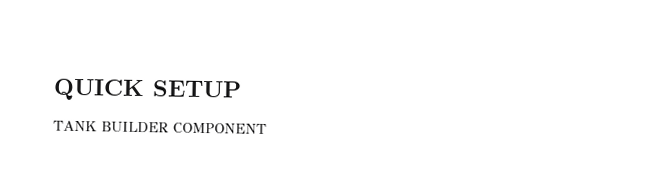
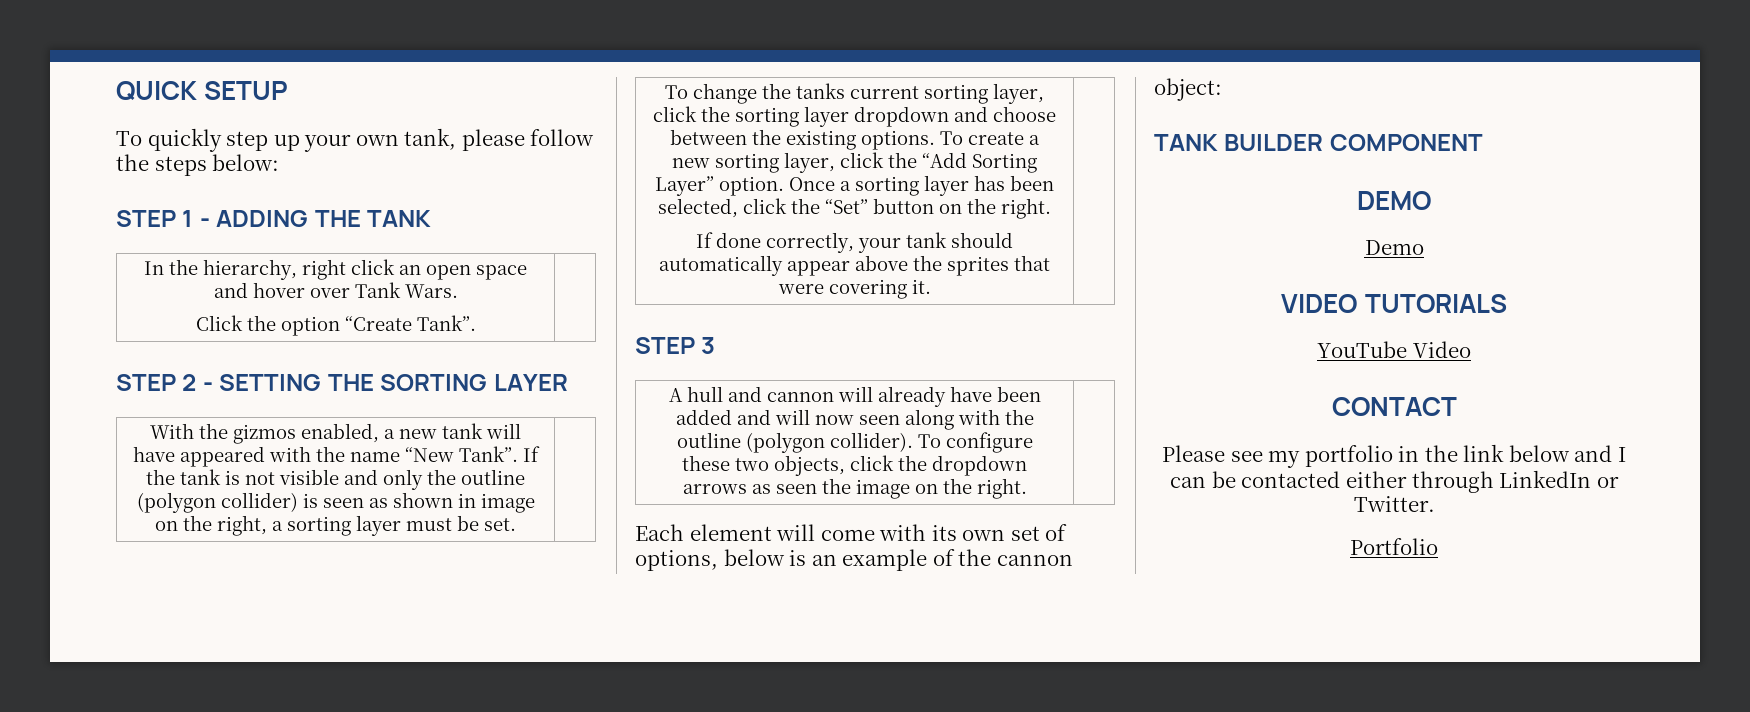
[53,120,267,135] TANK BUILDER COMPONENT -> [116,128,595,152] [116,154,280,176] [116,210,432,227] [144,259,527,280] [213,282,458,298] [195,315,476,336] [116,374,568,391] [150,423,521,444] [133,446,540,467] [146,469,525,490] [136,492,535,513] [155,515,516,536] [665,83,1044,104] [653,106,1056,127] [670,129,1040,150] [672,152,1037,173] [655,175,1054,196] [658,198,1051,219] [696,232,1013,253] [659,255,1050,276] [777,279,931,299] [635,337,716,354] [668,386,1041,407] [675,409,1034,430] [676,432,1033,453] [682,455,1027,476] [682,478,1027,499] [635,524,1068,541] [635,549,1073,571] [1154,78,1222,101] [1154,134,1483,151] [1357,191,1431,210] [1364,240,1424,255] [1281,294,1507,313] [1317,341,1471,358] [1331,397,1457,416] [1162,444,1626,468] [1170,470,1619,493] [1353,496,1435,512] [1350,538,1438,555] To quickly step up your own tank, please follow the steps below: // STEP 1 - ADDING THE TANK // In the hierarchy, right click an open space and hover over Tank Wars. // Click the option “Create Tank”. | // STEP 2 - SETTING THE SORTING LAYER // With the gizmos enabled, a new tank will have appeared with the name “New Tank”. If the tank is not visible and only the outline (polygon collider) is seen as shown in image on the right, a sorting layer must be set. | // To change the tanks current sorting layer, click the sorting layer dropdown and choose between the existing options. To create a new sorting layer, click the “Add Sorting Layer” option. Once a sorting layer has been selected, click the “Set” button on the right. // If done correctly, your tank should automatically appear above the sprites that were covering it. | // STEP 3 // A hull and cannon will already have been added and will now seen along with the outline (polygon collider). To configure these two objects, click the dropdown arrows as seen the image on the right. | // Each element will come with its own set of options, below is an example of the cannon object: // TANK BUILDER COMPONENT // DEMO // Demo // VIDEO TUTORIALS // YouTube Video // CONTACT // Please see my portfolio in the link below and I can be contacted either through LinkedIn or Twitter. // Portfolio

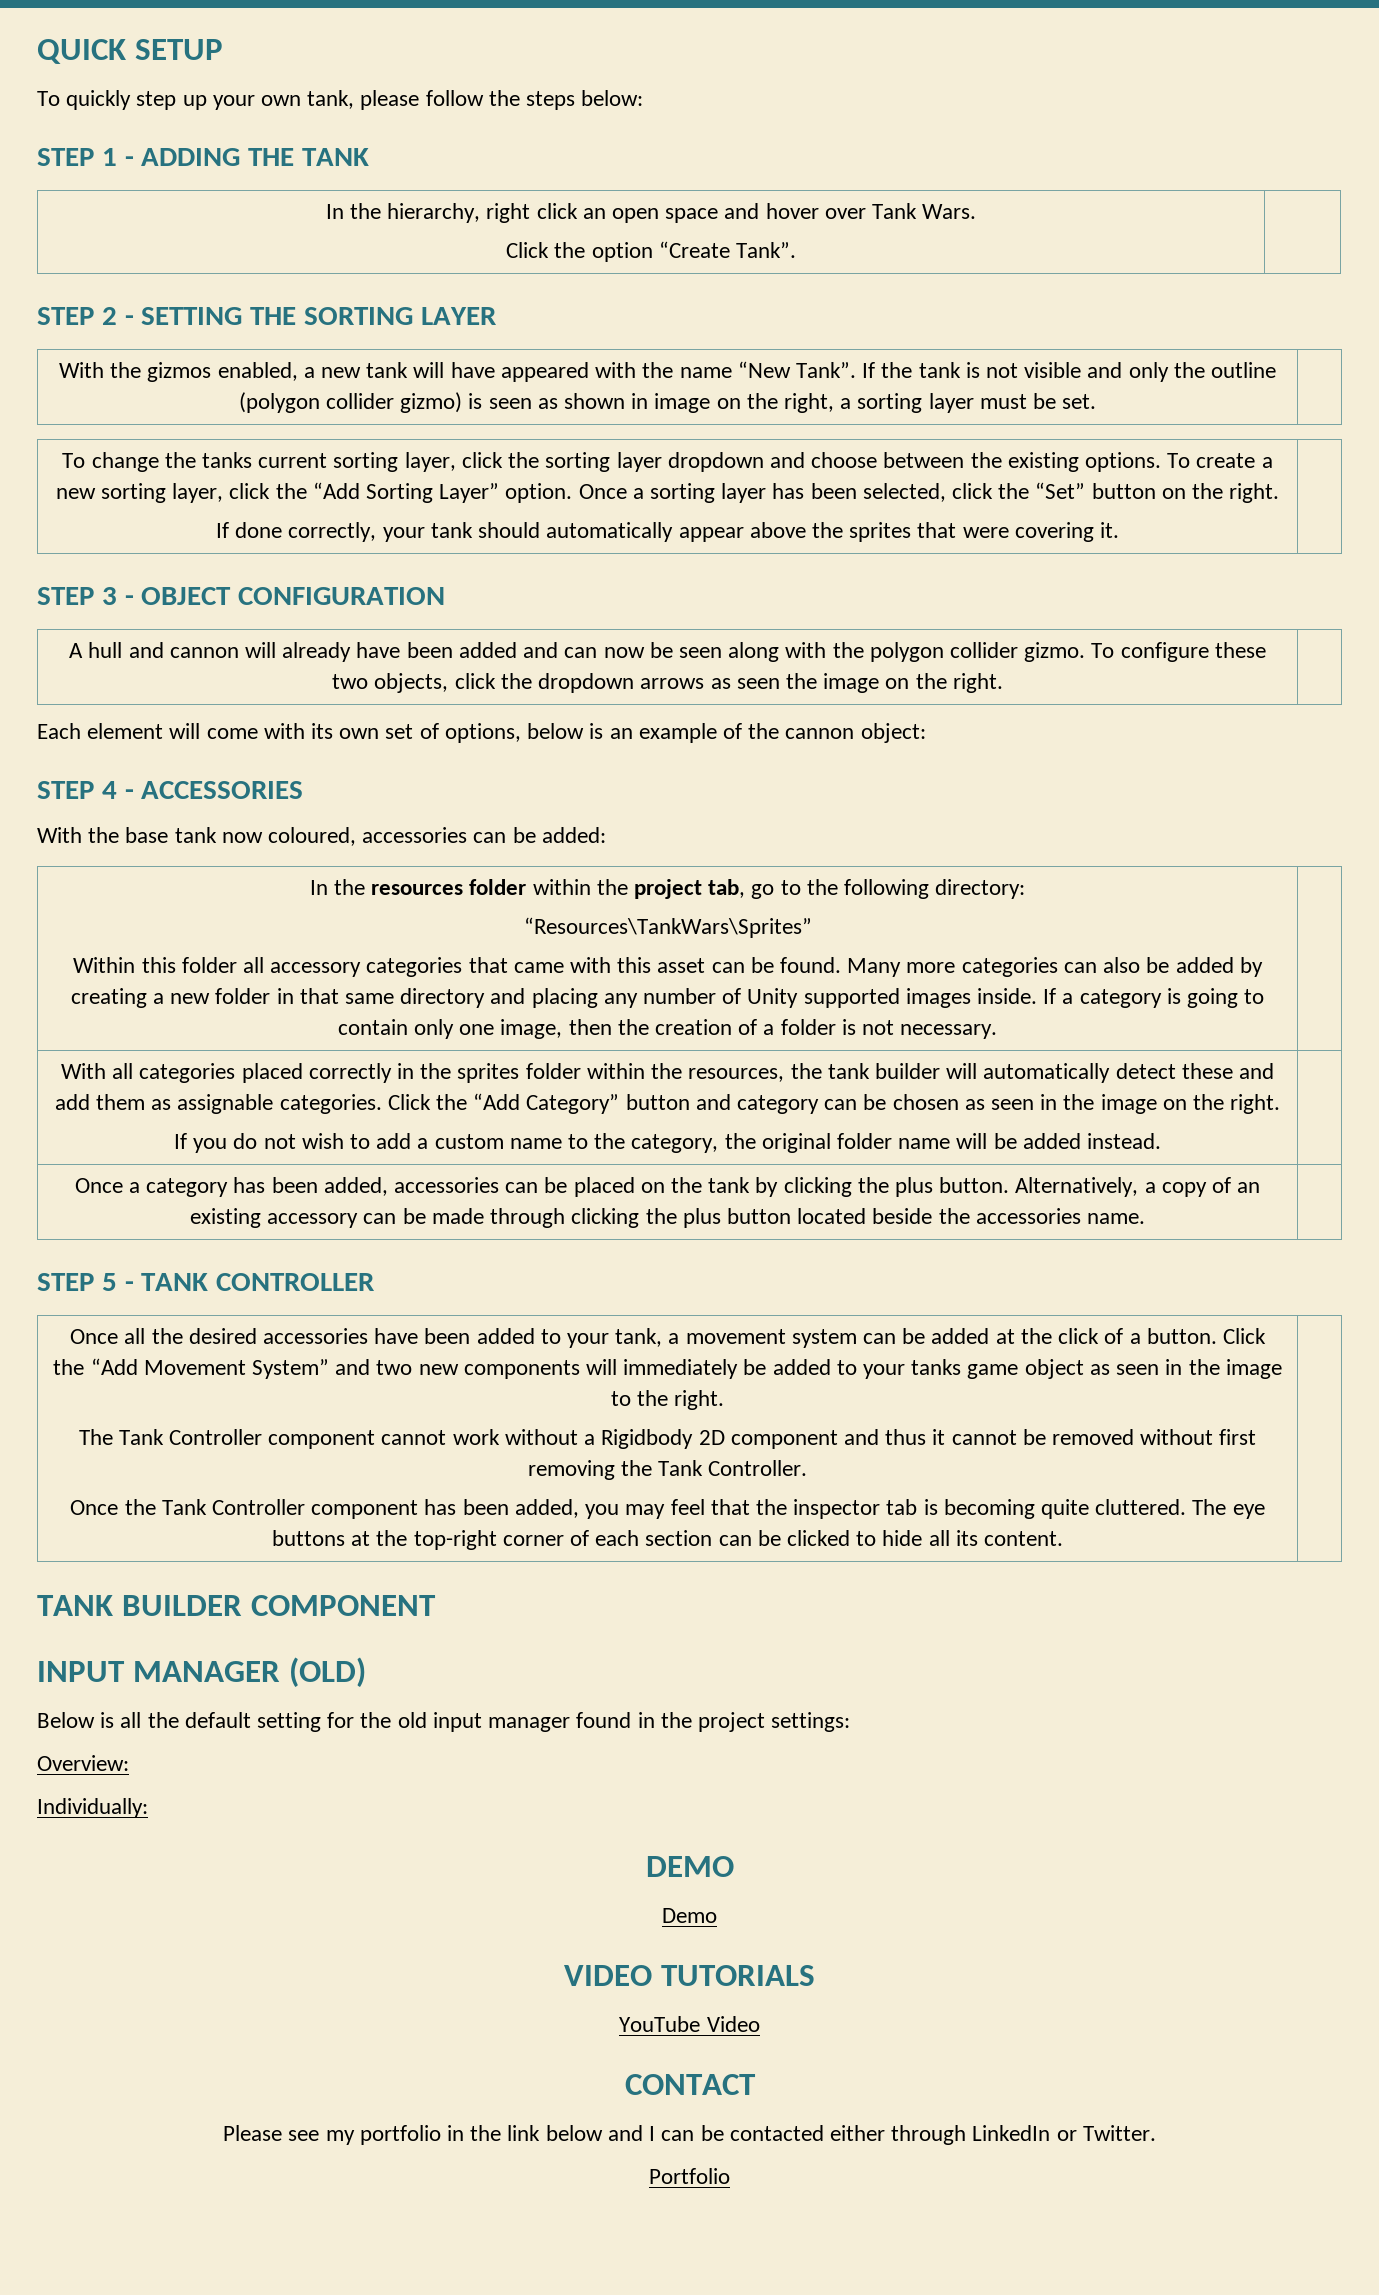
[220,492,298,512] collider) -> [325,392,463,413] collider gizmo)
(716, 345) none -> [124,587,446,605] - OBJECT CONFIGURATION
[774,409,854,425] will now -> [564,642,673,658] can now be
[676,432,913,453] outline (polygon collider). -> [869,642,1086,662] polygon collider gizmo.
[1154,134,1483,151] TANK BUILDER COMPONENT -> [37,781,304,799] [37,827,606,846] [309,879,1026,899] [523,917,812,938] [73,957,1263,977] [70,988,1265,1008] [337,1019,998,1039] [61,1063,1274,1083] [54,1093,1281,1114] [173,1133,1162,1153] [74,1177,1261,1197] [190,1208,1145,1228] [37,1273,376,1291] [70,1328,1266,1348] [53,1358,1282,1379] [610,1390,725,1410] [78,1429,1257,1449] [527,1460,808,1480] [70,1499,1265,1519] [271,1530,1064,1550] [37,1595,436,1616] [37,1657,366,1687] [37,1712,851,1732] [37,1755,129,1771] [37,1798,148,1818] STEP 4 - ACCESSORIES // With the base tank now coloured, accessories can be added: // In the resources folder within the project tab, go to the following directory: // “Resources\TankWars\Sprites” // Within this folder all accessory categories that came with this asset can be found. Many more categories can also be added by creating a new folder in that same directory and placing any number of Unity supported images inside. If a category is going to contain only one image, then the creation of a folder is not necessary. | // With all categories placed correctly in the sprites folder within the resources, the tank builder will automatically detect these and add them as assignable categories. Click the “Add Category” button and category can be chosen as seen in the image on the right. // If you do not wish to add a custom name to the category, the original folder name will be added instead. | // Once a category has been added, accessories can be placed on the tank by clicking the plus button. Alternatively, a copy of an existing accessory can be made through clicking the plus button located beside the accessories name. | // STEP 5 - TANK CONTROLLER // Once all the desired accessories have been added to your tank, a movement system can be added at the click of a button. Click the “Add Movement System” and two new components will immediately be added to your tanks game object as seen in the image to the right. // The Tank Controller component cannot work without a Rigidbody 2D component and thus it cannot be removed without first removing the Tank Controller. // Once the Tank Controller component has been added, you may feel that the inspector tab is becoming quite cluttered. The eye buttons at the top-right corner of each section can be clicked to hide all its content. | // TANK BUILDER COMPONENT // INPUT MANAGER (OLD) // Below is all the default setting for the old input manager found in the project settings: // Overview: // Individually:

